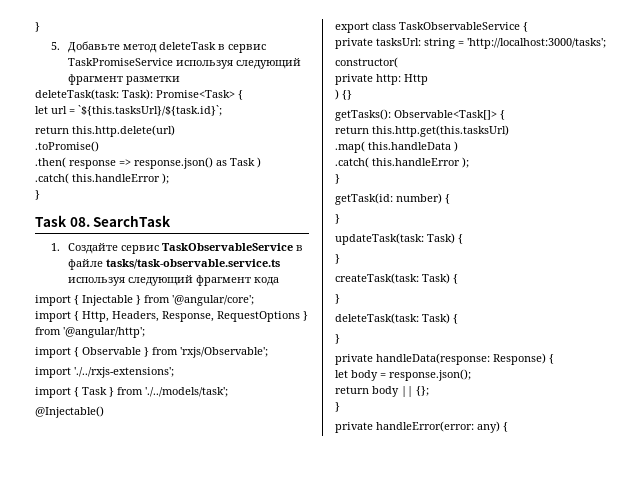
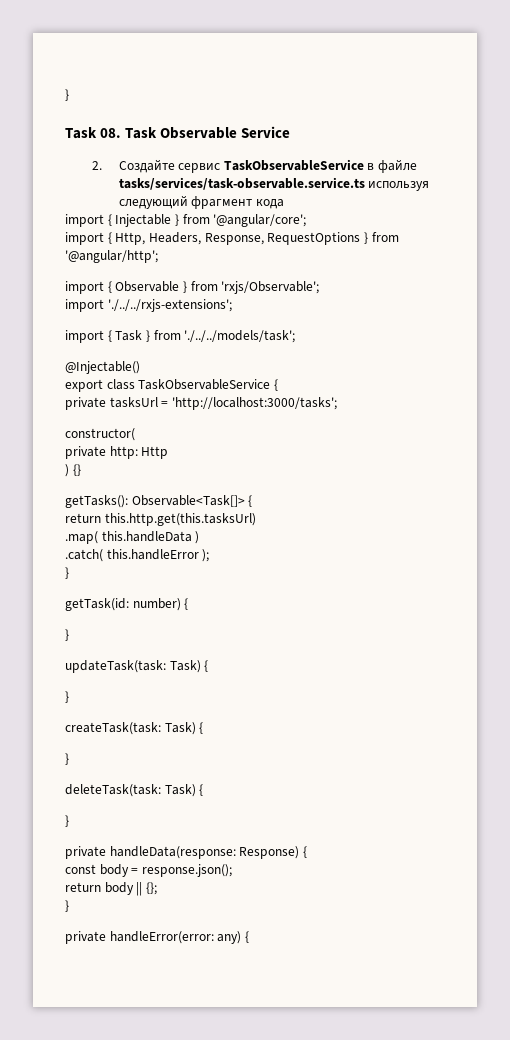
[35,22,40,32] [51,41,266,53] [67,58,301,69] [67,74,180,85] [35,89,243,100] [35,105,222,116] [35,125,175,137] [35,141,99,152] [35,157,261,169] [35,173,169,184] [35,190,40,200] [35,215,172,227] [51,243,61,251] } // 5. Добавьте метод deleteTask в сервис TaskPromiseService используя следующий фрагмент разметки // deleteTask(task: Task): Promise<Task> { // let url = `${this.tasksUrl}/${task.id}`; // return this.http.delete(url) // .toPromise() // .then( response => response.json() as Task ) // .catch( this.handleError ); // } // Task 08. SearchTask // 1. -> [65,89,69,101] [65,126,291,139] [91,161,102,170] } // Task 08. Task Observable Service // 2.
[105,259,280,269] tasks/task-observable.service.ts -> [118,177,365,190] tasks/services/task-observable.service.ts
[74,367,174,378] './../rxjs-extensions'; -> [107,299,232,312] './../../rxjs-extensions';
[145,387,228,397] './../models/task'; -> [184,330,296,343] './../../models/task';
[376,38,455,49] tasksUrl: string -> [109,397,158,408] tasksUrl
[335,370,348,378] let -> [65,864,96,874] const

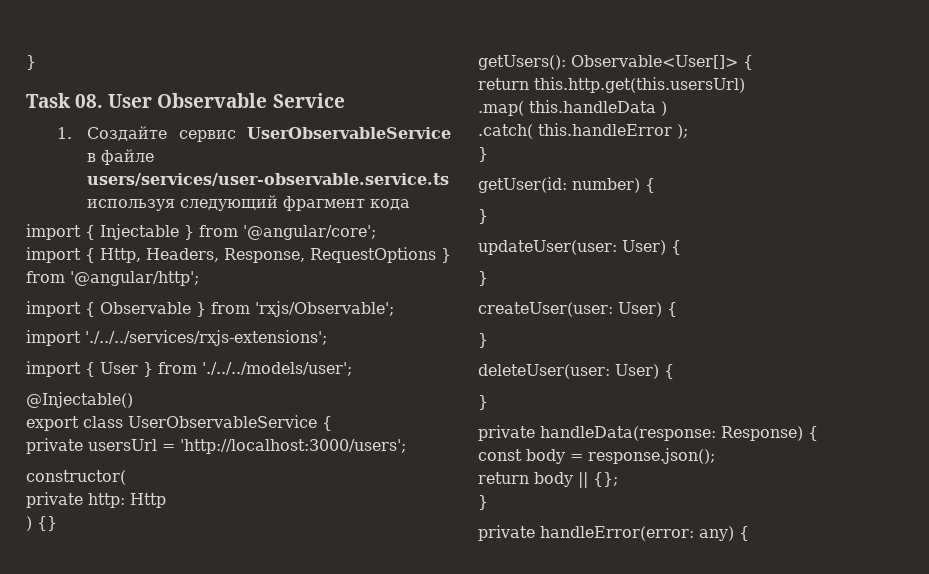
[125,127,158,139] Task -> [108,94,153,108] User
[91,161,102,170] 2. -> [56,127,72,139] 1.
[223,159,364,171] TaskObservableService -> [247,127,451,139] UserObservableService
[118,177,365,190] tasks/services/task-observable.service.ts -> [87,173,450,186] users/services/user-observable.service.ts
[107,299,232,312] [65,330,296,343] './../../rxjs-extensions'; // import { Task } from './../../models/task'; -> [85,330,327,346] [26,361,352,377] './../../services/rxjs-extensions'; // import { User } from './../../models/user';
[138,379,271,390] TaskObservableService -> [128,415,317,428] UserObservableService
[109,397,337,410] tasksUrl = 'http://localhost:3000/tasks'; -> [88,439,406,454] usersUrl = 'http://localhost:3000/users';
[65,495,245,508] getTasks(): Observable<Task[]> -> [478,55,738,70] getUsers(): Observable<User[]>
[104,513,256,526] this.http.get(this.tasksUrl) -> [534,77,745,93] this.http.get(this.usersUrl)
[65,598,129,611] getTask(id: -> [478,177,567,193] getUser(id:
[65,660,209,673] [65,691,69,703] [65,722,204,735] [65,753,69,765] [65,784,196,797] updateTask(task: Task) { // } // createTask(task: Task) { // } // deleteTask(task: Task) -> [478,240,681,255] [478,271,488,286] [478,302,677,317] [478,333,488,348] [478,364,659,379] updateUser(user: User) { // } // createUser(user: User) { // } // deleteUser(user: User)

